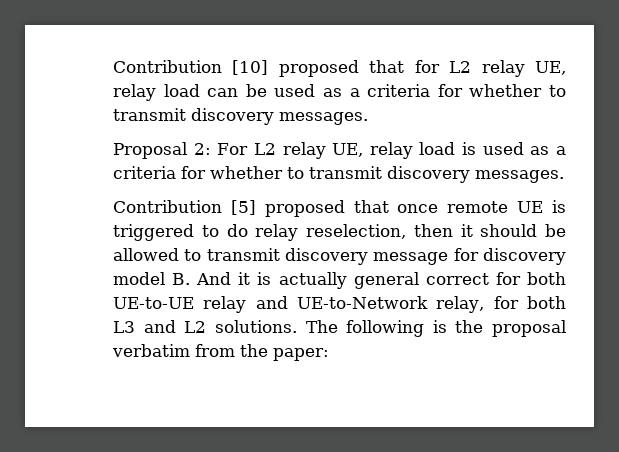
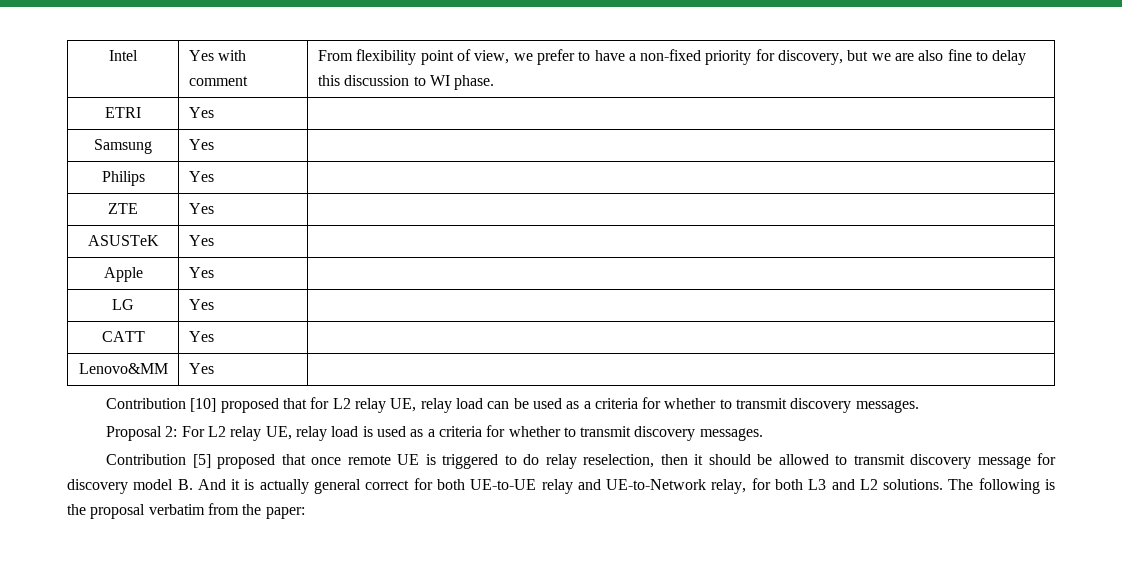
(113, 66) none -> [109,50,138,61] [188,50,247,61] [188,76,248,86] [317,49,1027,65] [317,75,495,90] [105,107,141,118] [188,107,214,118] [94,139,152,154] [188,139,214,150] [101,171,145,186] [188,171,214,182] [108,203,138,214] [188,203,214,214] [87,235,159,246] [188,235,214,246] [103,267,143,282] [188,267,214,278] [112,299,134,310] [188,299,214,310] [101,331,145,342] [188,331,214,342] [78,363,168,374] [188,363,214,374] Intel | Yes with comment | From flexibility point of view, we prefer to have a non-fixed priority for discovery, but we are also fine to delay this discussion to WI phase. // ETRI | Yes | // Samsung | Yes | // Philips | Yes | // ZTE | Yes | // ASUSTeK | Yes | // Apple | Yes | // LG | Yes | // CATT | Yes | // Lenovo&MM | Yes | //

